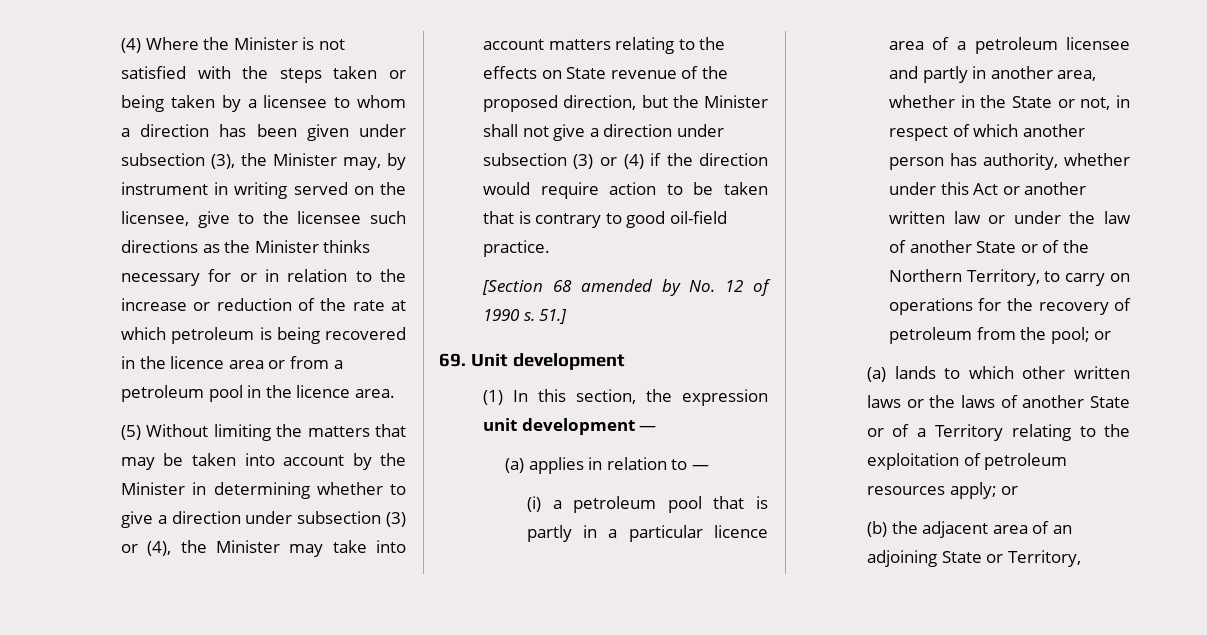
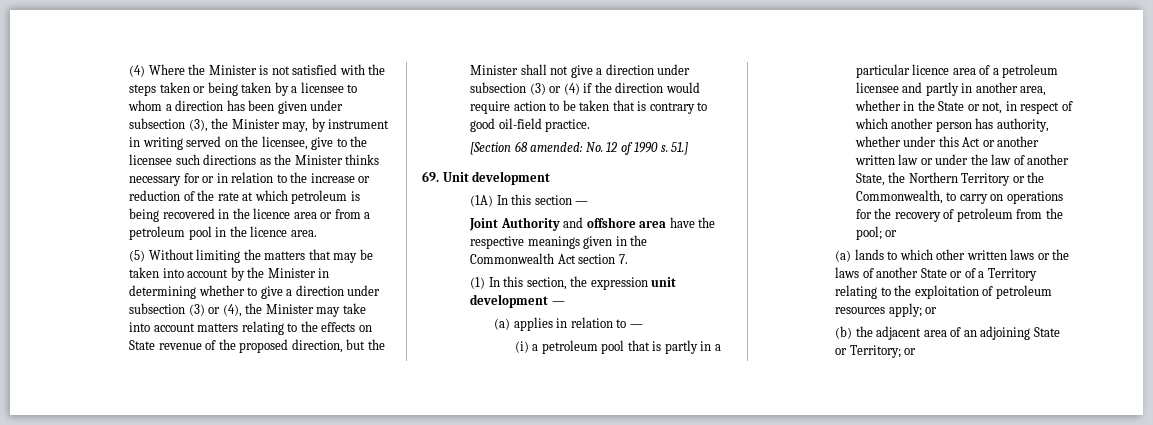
[580,279,681,296] amended by -> [530,142,584,152] amended:
(625, 361) none -> [470,194,589,207] [469,217,716,231] [470,235,648,249] [470,253,628,264] // (1A) In this section — // Joint Authority and offshore area have the respective meanings given in the Commonwealth Act section 7.
[976,240,1089,253] [888,269,1040,286] State or of the Northern Territory, -> [855,172,1045,186] [855,190,943,204] State, the Northern Territory or the Commonwealth,
[1007,550,1081,567] Territory, -> [849,345,917,358] Territory; or

